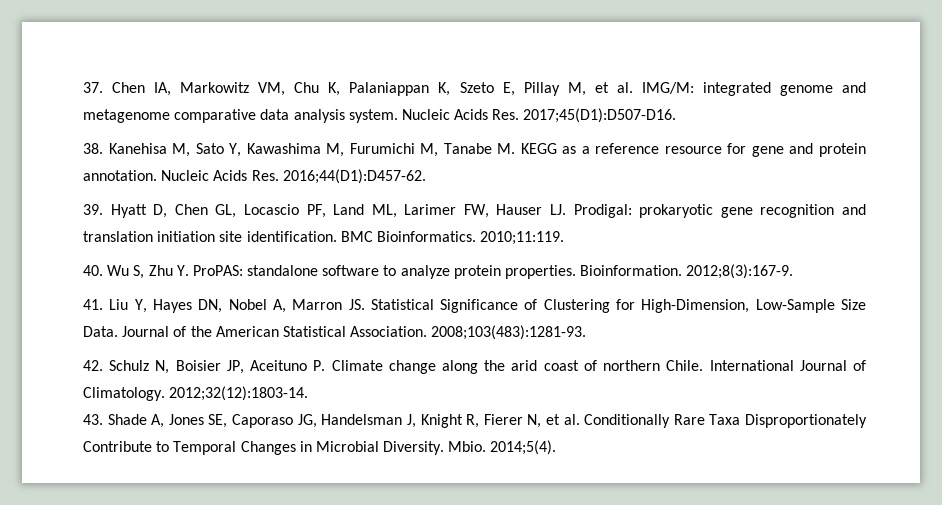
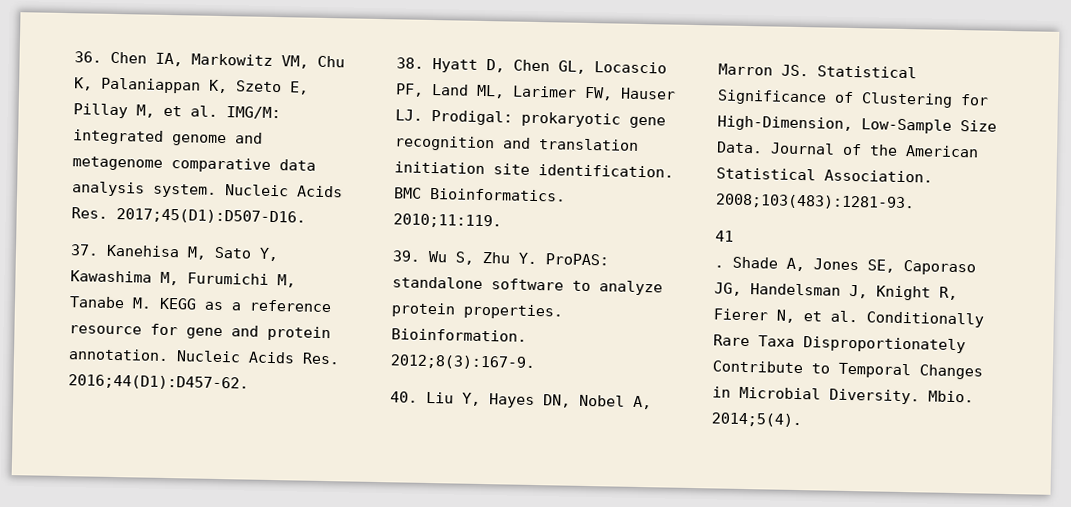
[83,82,103,93] 37. -> [74,51,102,63] 36.
[83,143,103,154] 38. -> [70,244,99,256] 37.
[83,204,103,215] 39. -> [396,57,424,69] 38.
[83,265,103,276] 40. -> [392,250,421,262] 39.
[83,299,103,310] 41. -> [390,391,418,403] 40.
[83,360,866,374] [83,386,309,401] [83,414,103,425] 42. Schulz N, Boisier JP, Aceituno P. Climate change along the arid coast of northern Chile. International Journal of Climatology. 2012;32(12):1803-14. // 43. -> [715,230,734,242] [714,265,724,268] 41 // .

